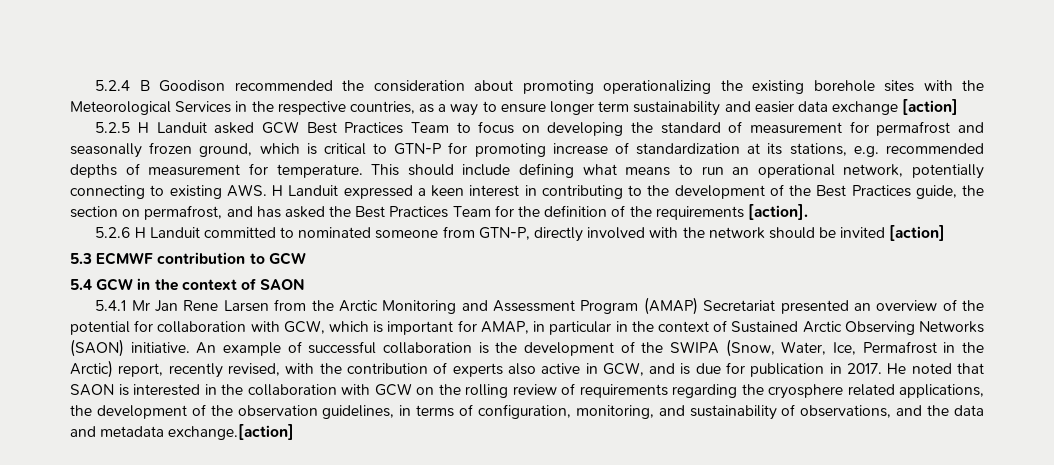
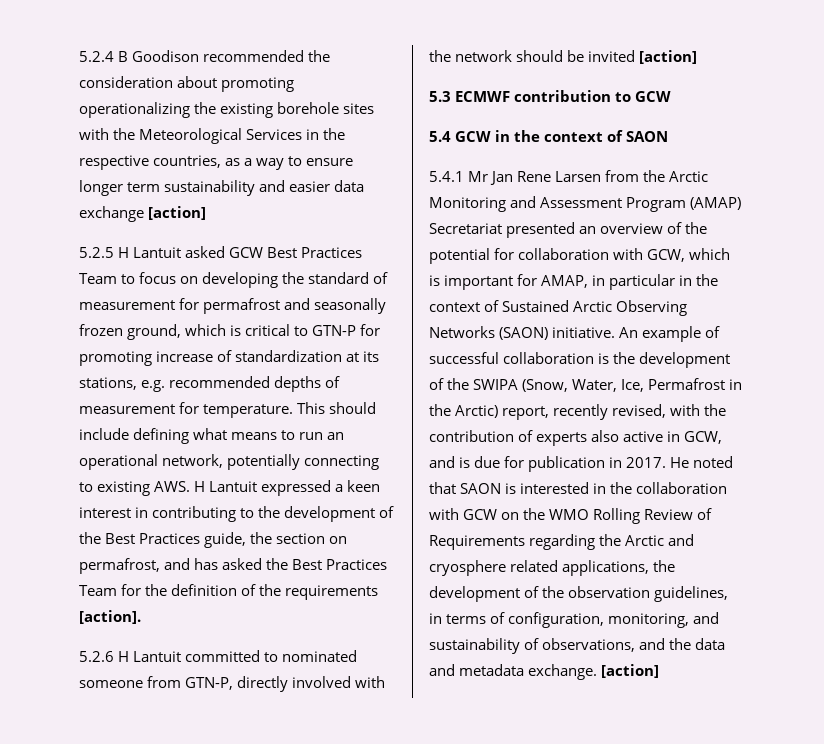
[156,122,207,133] Landuit -> [133,247,182,258] Lantuit
[288,185,339,196] Landuit -> [209,481,258,492] Lantuit
[149,227,200,238] Landuit -> [133,651,182,662] Lantuit
[465,383,764,398] rolling review of requirements regarding the -> [549,508,713,524] [429,534,695,550] WMO Rolling Review of Requirements regarding the Arctic and
[168,424,295,440] exchange.[action] -> [528,664,660,680] exchange. [action]

